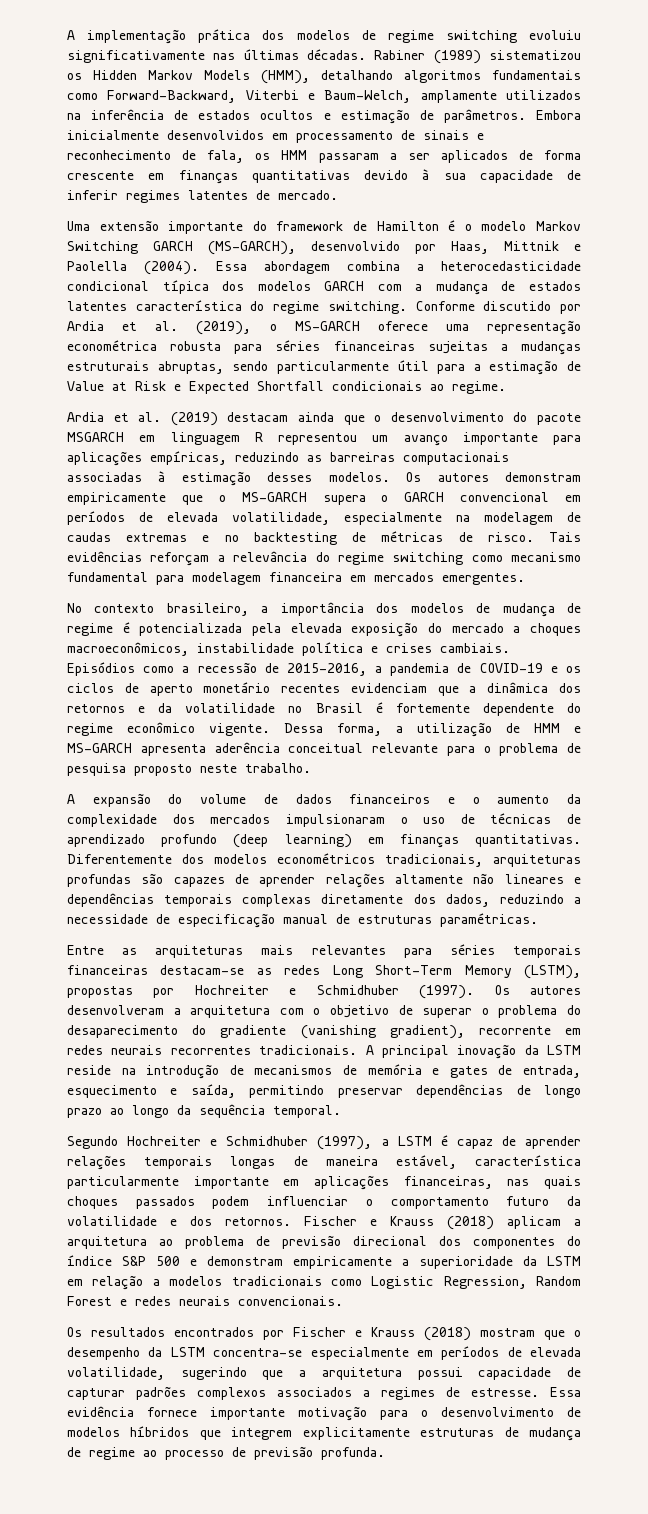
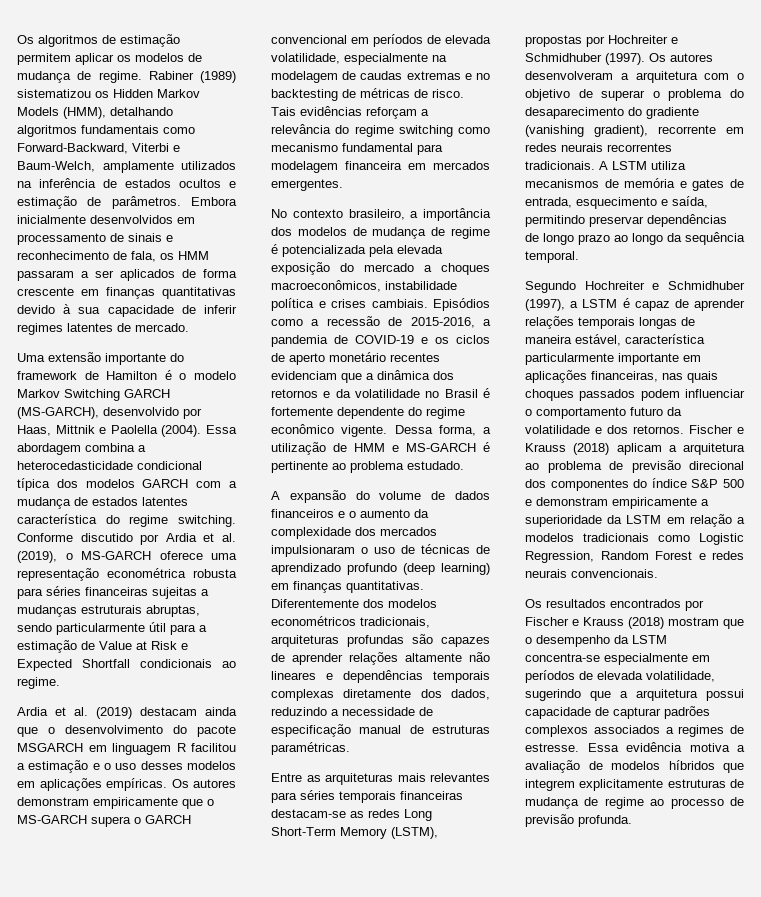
[67,29,581,44] [67,49,366,63] A implementação prática dos modelos de regime switching evoluiu significativamente nas últimas décadas. -> [17,34,180,47] [17,53,202,65] [17,71,142,83] Os algoritmos de estimação permitem aplicar os modelos de mudança de regime.
[278,432,581,446] [67,451,509,466] [67,471,390,486] representou um avanço importante para aplicações empíricas, reduzindo as barreiras computacionais associadas à estimação desses modelos. -> [191,743,236,752] [17,760,236,773] [17,778,167,791] facilitou a estimação e o uso desses modelos em aplicações empíricas.
[140,742,581,756] [67,763,311,776] apresenta aderência conceitual relevante para o problema de pesquisa proposto neste trabalho. -> [483,442,490,452] [271,461,464,473] é pertinente ao problema estudado.
[381,1044,581,1059] [67,1064,244,1079] principal inovação da LSTM reside na introdução de -> [612,161,686,170] LSTM utiliza
[147,1406,554,1421] fornece importante motivação para o desenvolvimento -> [689,743,745,752] [525,760,580,773] motiva a avaliação

